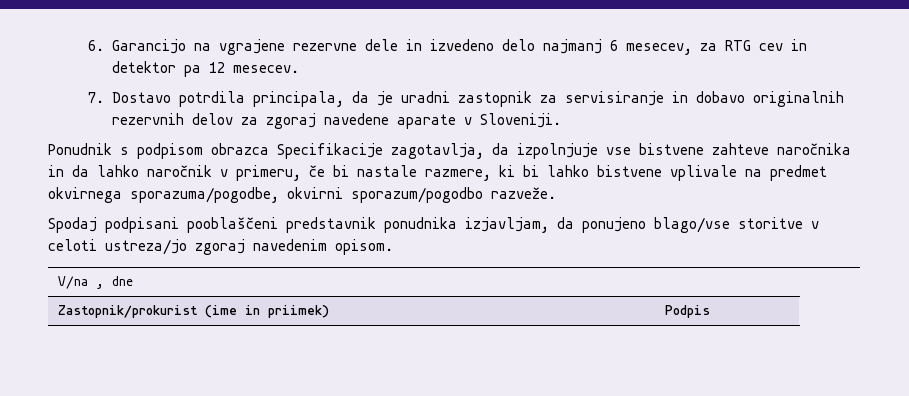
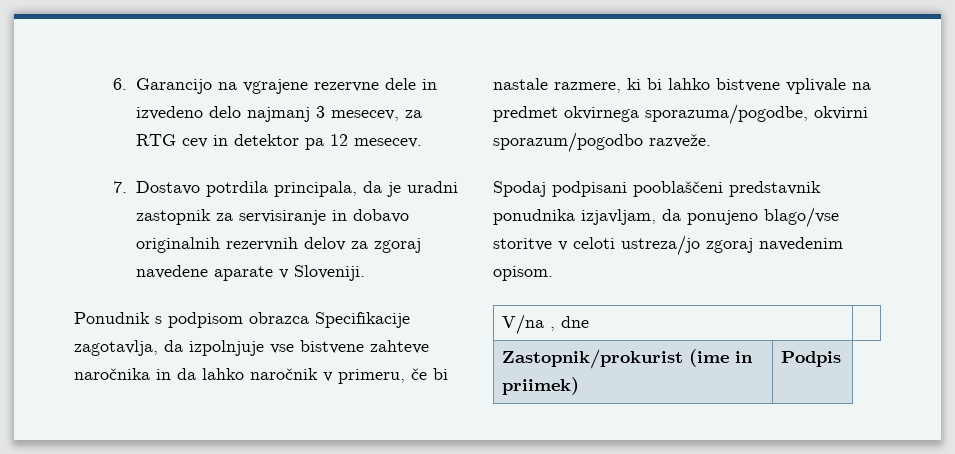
[609,40,618,51] 6 -> [316,106,326,118] 3

